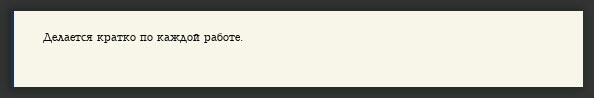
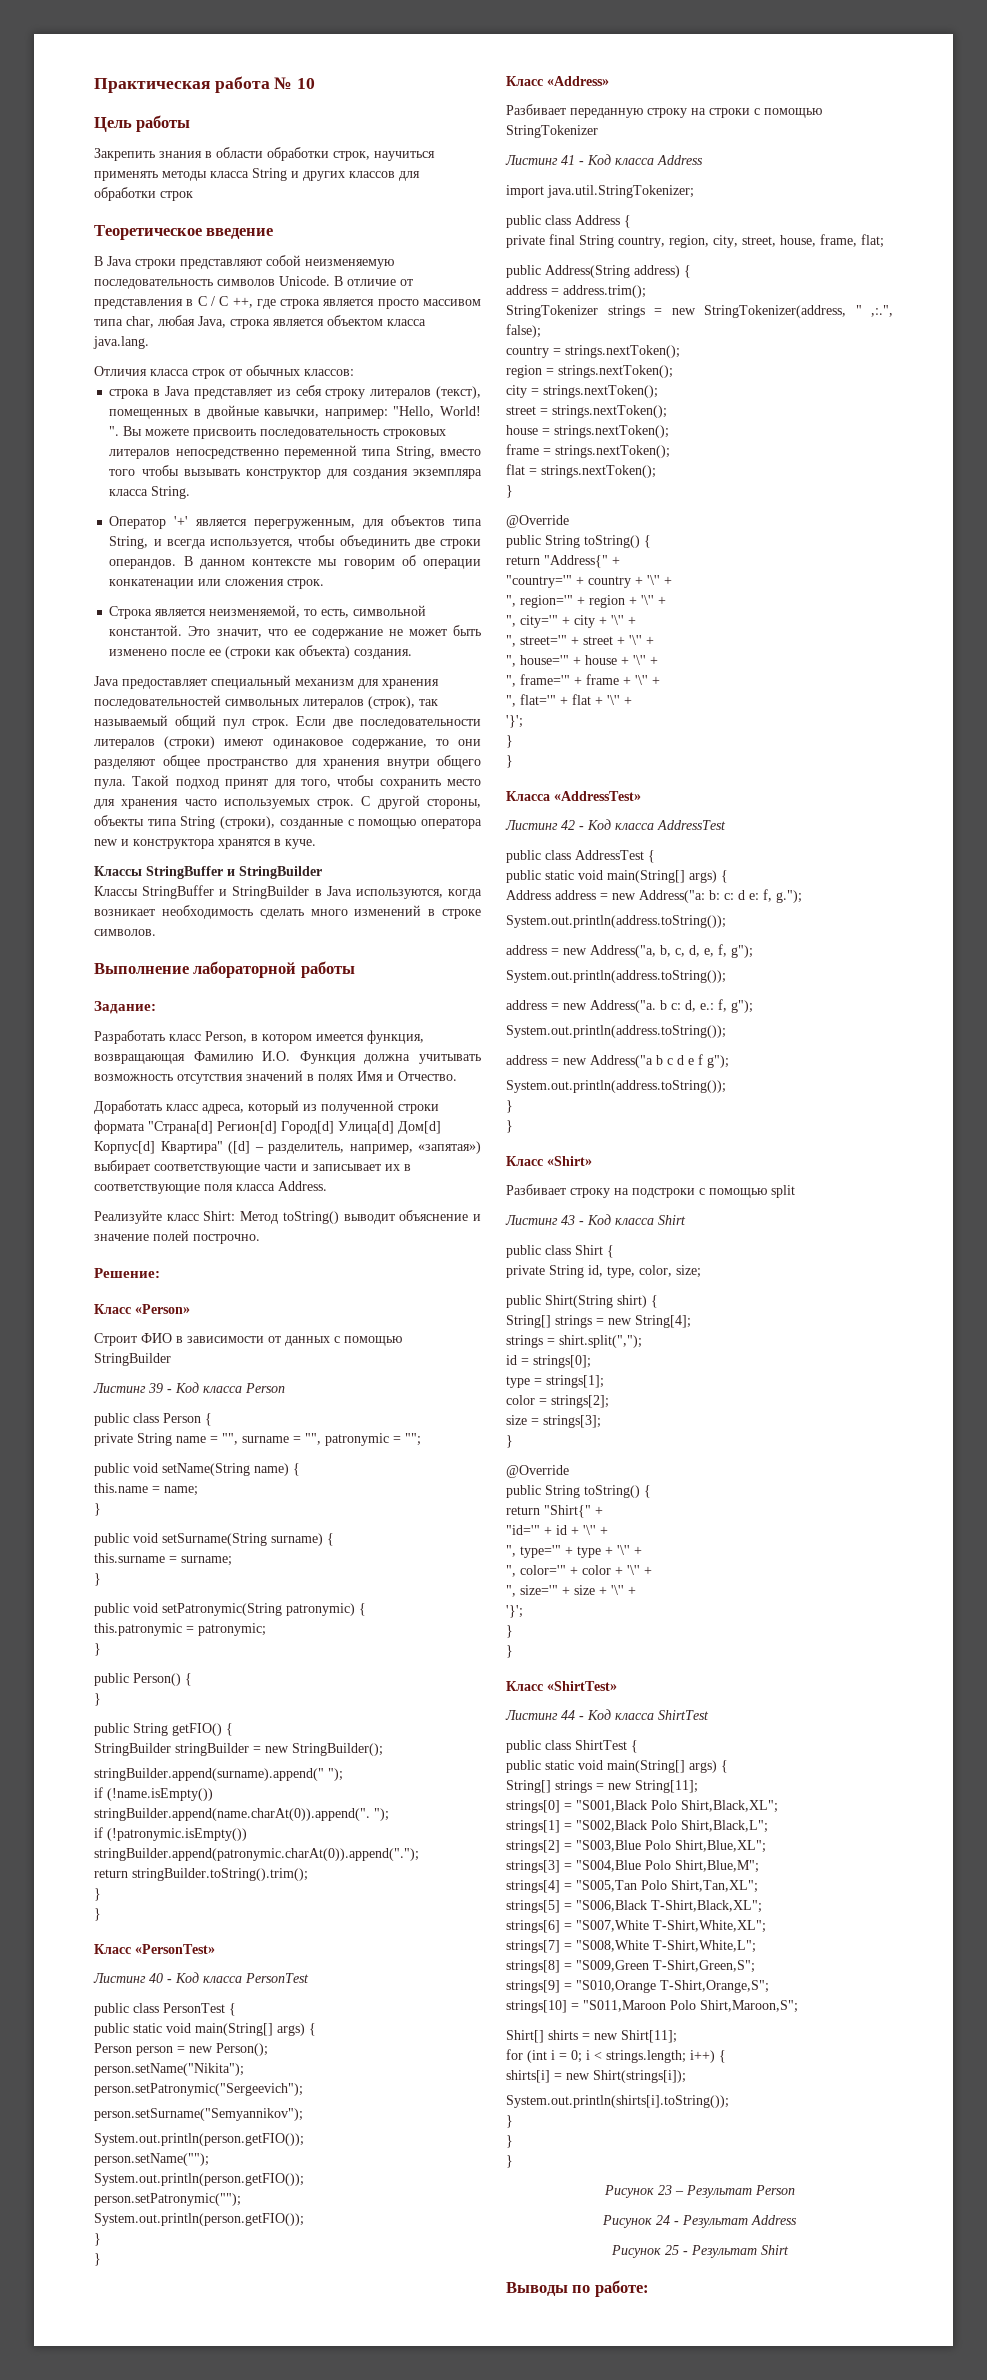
[43,33,243,43] Делается кратко по каждой работе. -> [94,76,316,93] [94,115,191,132] [94,147,435,161] [94,168,420,181] [94,187,193,201] [94,225,274,240] [94,255,394,269] [94,276,413,289] [94,296,482,309] [94,315,426,329] [93,336,149,349] [94,365,354,379] [109,385,481,399] [109,405,482,419] [109,426,447,439] [109,445,481,459] [109,465,483,479] [109,486,191,499] [109,515,483,529] [109,535,482,549] [109,555,482,569] [109,579,325,589] [109,605,427,619] [109,625,481,639] [109,645,413,659] [94,675,439,689] [94,695,438,709] [94,715,481,729] [94,736,482,749] [94,755,481,769] [94,775,481,789] [94,795,481,809] [94,815,482,829] [94,839,316,849] [94,866,322,879] [94,885,482,899] [94,905,481,919] [94,929,156,936] [94,961,355,978] [94,1001,156,1014] [94,1030,424,1044] [94,1051,481,1064] [94,1070,457,1084] [94,1100,439,1114] [94,1120,441,1134] [94,1141,481,1154] [94,1160,411,1174] [94,1181,327,1194] [94,1210,481,1224] [94,1230,260,1244] [94,1268,160,1278] [94,1304,190,1314] [94,1333,402,1346] [94,1353,171,1366] [93,1382,285,1393] [94,1413,212,1426] [94,1433,421,1446] [94,1463,300,1476] [94,1483,198,1496] [94,1503,101,1516] [94,1533,334,1546] [94,1553,232,1566] [94,1573,101,1586] [94,1603,366,1616] [94,1623,266,1636] [94,1643,101,1656] [94,1673,192,1686] [94,1693,101,1706] [94,1723,233,1736] [94,1743,383,1756] [94,1768,343,1781] [94,1787,213,1801] [94,1808,389,1821] [94,1827,247,1841] [94,1848,419,1861] [94,1868,308,1881] [94,1888,101,1901] [94,1908,101,1921] [94,1944,215,1954] [93,1972,309,1983] [94,2003,236,2016] [94,2023,316,2036] [94,2043,268,2056] [94,2063,244,2076] [94,2083,303,2096] [94,2108,303,2121] [94,2133,304,2146] [94,2153,209,2166] [94,2173,304,2186] [94,2193,241,2206] [94,2213,304,2226] [94,2233,101,2246] [94,2253,101,2266] [506,76,609,86] [506,104,822,118] [506,125,598,138] [505,154,703,165] [506,185,694,198] [506,215,631,228] [506,234,884,248] [506,265,691,278] [506,285,646,298] [506,305,893,318] [506,324,541,338] [506,345,680,358] [506,365,673,378] [506,385,658,398] [506,405,667,418] [506,425,669,438] [506,444,670,458] [506,464,656,478] [506,485,513,498] [506,515,569,528] [506,535,651,548] [506,555,620,568] [506,575,672,588] [506,595,666,608] [506,615,636,628] [506,635,654,647] [506,655,658,667] [506,674,660,687] [506,694,632,707] [506,715,523,728] [506,735,513,748] [506,755,513,768] [506,791,641,801] [505,819,726,830] [506,850,655,863] [506,870,728,883] [506,889,802,903] [506,915,726,928] [506,944,753,958] [506,970,726,983] [506,999,753,1013] [506,1025,726,1038] [506,1054,729,1068] [506,1080,726,1093] [506,1100,513,1113] [506,1120,513,1133] [506,1156,592,1166] [506,1184,795,1198] [505,1214,686,1225] [506,1245,614,1258] [506,1265,701,1278] [506,1295,658,1308] [506,1315,691,1328] [506,1335,642,1348] [506,1355,591,1368] [506,1375,604,1388] [506,1395,609,1408] [506,1415,601,1428] [506,1435,513,1448] [506,1465,569,1478] [506,1485,651,1498] [506,1505,603,1518] [506,1525,608,1535] [506,1545,642,1558] [506,1565,652,1577] [506,1585,636,1597] [506,1605,523,1618] [506,1625,513,1638] [506,1645,513,1658] [506,1681,617,1691] [505,1709,709,1720] [506,1740,638,1753] [506,1760,728,1773] [506,1780,698,1793] [506,1800,778,1813] [506,1820,768,1833] [506,1840,766,1853] [506,1860,759,1873] [506,1880,758,1893] [506,1900,762,1913] [506,1920,766,1933] [506,1940,756,1953] [506,1960,755,1973] [506,1980,769,1993] [506,2000,798,2013] [506,2030,677,2043] [506,2049,726,2063] [506,2070,686,2083] [506,2095,729,2108] [506,2115,513,2128] [506,2135,513,2148] [506,2155,513,2168] [603,2185,795,2198] [602,2215,797,2228] [610,2245,789,2258] [506,2280,649,2297] Практическая работа № 10 // Цель работы // Закрепить знания в области обработки строк, научиться применять методы класса String и других классов для обработки строк // Теоретическое введение // В Java строки представляют собой неизменяемую последовательность символов Unicode. В отличие от представления в C / C ++, где строка является просто массивом типа char, любая Java, строка является объектом класса java.lang. // Отличия класса строк от обычных классов: // строка в Java представляет из себя строку литералов (текст), помещенных в двойные кавычки, например: "Hello, World! ". Вы можете присвоить последовательность строковых литералов непосредственно переменной типа String, вместо того чтобы вызывать конструктор для создания экземпляра класса String. // Оператор '+' является перегруженным, для объектов типа String, и всегда используется, чтобы объединить две строки операндов. В данном контексте мы говорим об операции конкатенации или сложения строк. // Строка является неизменяемой, то есть, символьной константой. Это значит, что ее содержание не может быть изменено после ее (строки как объекта) создания. // Java предоставляет специальный механизм для хранения последовательностей символьных литералов (строк), так называемый общий пул строк. Если две последовательности литералов (строки) имеют одинаковое содержание, то они разделяют общее пространство для хранения внутри общего пула. Такой подход принят для того, чтобы сохранить место для хранения часто используемых строк. С другой стороны, объекты типа String (строки), созданные с помощью оператора new и конструктора хранятся в куче. // Классы StringBuffer и StringBuilder // Классы StringBuffer и StringBuilder в Java используются, когда возникает необходимость сделать много изменений в строке символов. // Выполнение лабораторной работы // Задание: // Разработать класс Person, в котором имеется функция, возвращающая Фамилию И.О. Функция должна учитывать возможность отсутствия значений в полях Имя и Отчество. // Доработать класс адреса, который из полученной строки формата "Страна[d] Регион[d] Город[d] Улица[d] Дом[d] Корпус[d] Квартира" ([d] – разделитель, например, «запятая») выбирает соответствующие части и записывает их в соответствующие поля класса Address. // Реализуйте класс Shirt: Метод toString() выводит объяснение и значение полей построчно. // Решение: // Класс «Person» // Строит ФИО в зависимости от данных с помощью StringBuilder // Листинг 39 - Код класса Person // public class Person { // private String name = "", surname = "", patronymic = ""; // public void setName(String name) { // this.name = name; // } // public void setSurname(String surname) { // this.surname = surname; // } // public void setPatronymic(String patronymic) { // this.patronymic = patronymic; // } // public Person() { // } // public String getFIO() { // StringBuilder stringBuilder = new StringBuilder(); // stringBuilder.append(surname).append(" "); // if (!name.isEmpty()) stringBuilder.append(name.charAt(0)).append(". "); // if (!patronymic.isEmpty()) stringBuilder.append(patronymic.charAt(0)).append("."); // return stringBuilder.toString().trim(); // } // } // Класс «PersonTest» // Листинг 40 - Код класса PersonTest // public class PersonTest { // public static void main(String[] args) { // Person person = new Person(); // person.setName("Nikita"); // person.setPatronymic("Sergeevich"); // person.setSurname("Semyannikov"); // System.out.println(person.getFIO()); // person.setName(""); // System.out.println(person.getFIO()); // person.setPatronymic(""); // System.out.println(person.getFIO()); // } // } // Класс «Address» // Разбивает переданную строку на строки с помощью StringTokenizer // Листинг 41 - Код класса Address // import java.util.StringTokenizer; // public class Address { // private final String country, region, city, street, house, frame, flat; // public Address(String address) { // address = address.trim(); // StringTokenizer strings = new StringTokenizer(address, " ,:.", false); // country = strings.nextToken(); // region = strings.nextToken(); // city = strings.nextToken(); // street = strings.nextToken(); // house = strings.nextToken(); // frame = strings.nextToken(); // flat = strings.nextToken(); // } // @Override // public String toString() { // return "Address{" + // "country='" + country + '\'' + // ", region='" + region + '\'' + // ", city='" + city + '\'' + // ", street='" + street + '\'' + // ", house='" + house + '\'' + // ", frame='" + frame + '\'' + // ", flat='" + flat + '\'' + // '}'; // } // } // Класса «AddressTest» // Листинг 42 - Код класса AddressTest // public class AddressTest { // public static void main(String[] args) { // Address address = new Address("a: b: c: d e: f, g."); // System.out.println(address.toString()); // address = new Address("a, b, c, d, e, f, g"); // System.out.println(address.toString()); // address = new Address("a. b c: d, e.: f, g"); // System.out.println(address.toString()); // address = new Address("a b c d e f g"); // System.out.println(address.toString()); // } // } // Класс «Shirt» // Разбивает строку на подстроки с помощью split // Листинг 43 - Код класса Shirt // public class Shirt { // private String id, type, color, size; // public Shirt(String shirt) { // String[] strings = new String[4]; // strings = shirt.split(","); // id = strings[0]; // type = strings[1]; // color = strings[2]; // size = strings[3]; // } // @Override // public String toString() { // return "Shirt{" + // "id='" + id + '\'' + // ", type='" + type + '\'' + // ", color='" + color + '\'' + // ", size='" + size + '\'' + // '}'; // } // } // Класс «ShirtTest» // Листинг 44 - Код класса ShirtTest // public class ShirtTest { // public static void main(String[] args) { // String[] strings = new String[11]; // strings[0] = "S001,Black Polo Shirt,Black,XL"; // strings[1] = "S002,Black Polo Shirt,Black,L"; // strings[2] = "S003,Blue Polo Shirt,Blue,XL"; // strings[3] = "S004,Blue Polo Shirt,Blue,M"; // strings[4] = "S005,Tan Polo Shirt,Tan,XL"; // strings[5] = "S006,Black T-Shirt,Black,XL"; // strings[6] = "S007,White T-Shirt,White,XL"; // strings[7] = "S008,White T-Shirt,White,L"; // strings[8] = "S009,Green T-Shirt,Green,S"; // strings[9] = "S010,Orange T-Shirt,Orange,S"; // strings[10] = "S011,Maroon Polo Shirt,Maroon,S"; // Shirt[] shirts = new Shirt[11]; // for (int i = 0; i < strings.length; i++) { // shirts[i] = new Shirt(strings[i]); // System.out.println(shirts[i].toString()); // } // } // } // Рисунок 23 – Результат Person // Рисунок 24 - Результат Address // Рисунок 25 - Результат Shirt // Выводы по работе:

